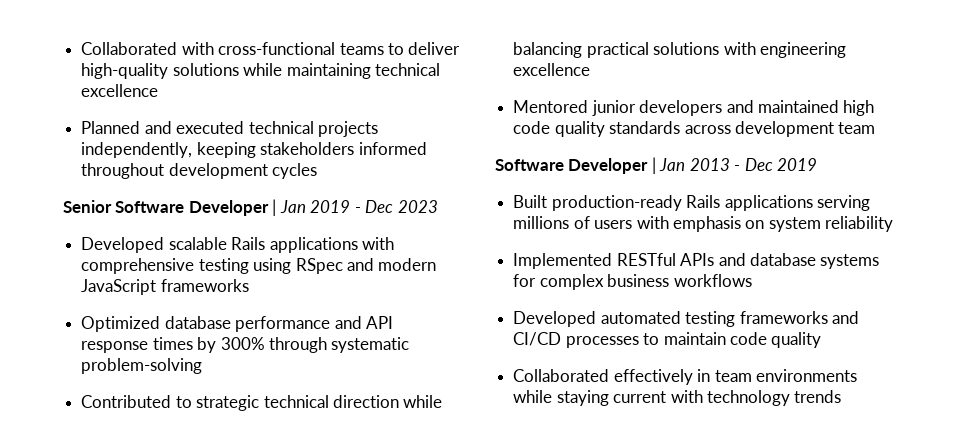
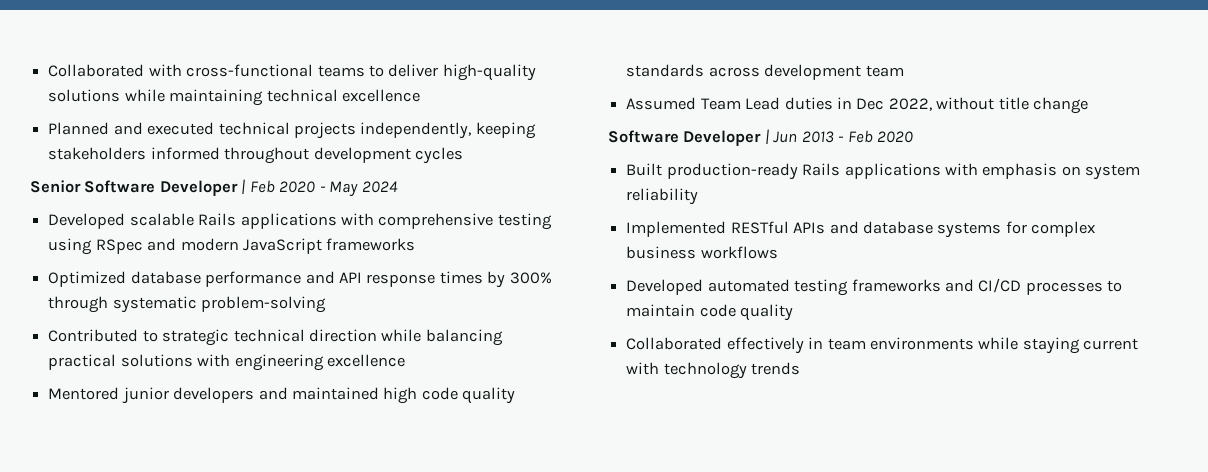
[279,200,438,213] Jan 2019 - Dec 2023 -> [249,180,398,197] Feb 2020 - May 2024
[495,157,686,174] // Software Developer | Jan -> [626,97,1089,114] [608,129,798,146] // Assumed Team Lead duties in Dec 2022, without title change // Software Developer | Jun
[744,158,818,171] Dec 2019 -> [847,130,914,143] Feb 2020
[816,195,870,211] [513,216,633,229] serving millions of users -> (941, 171) none

